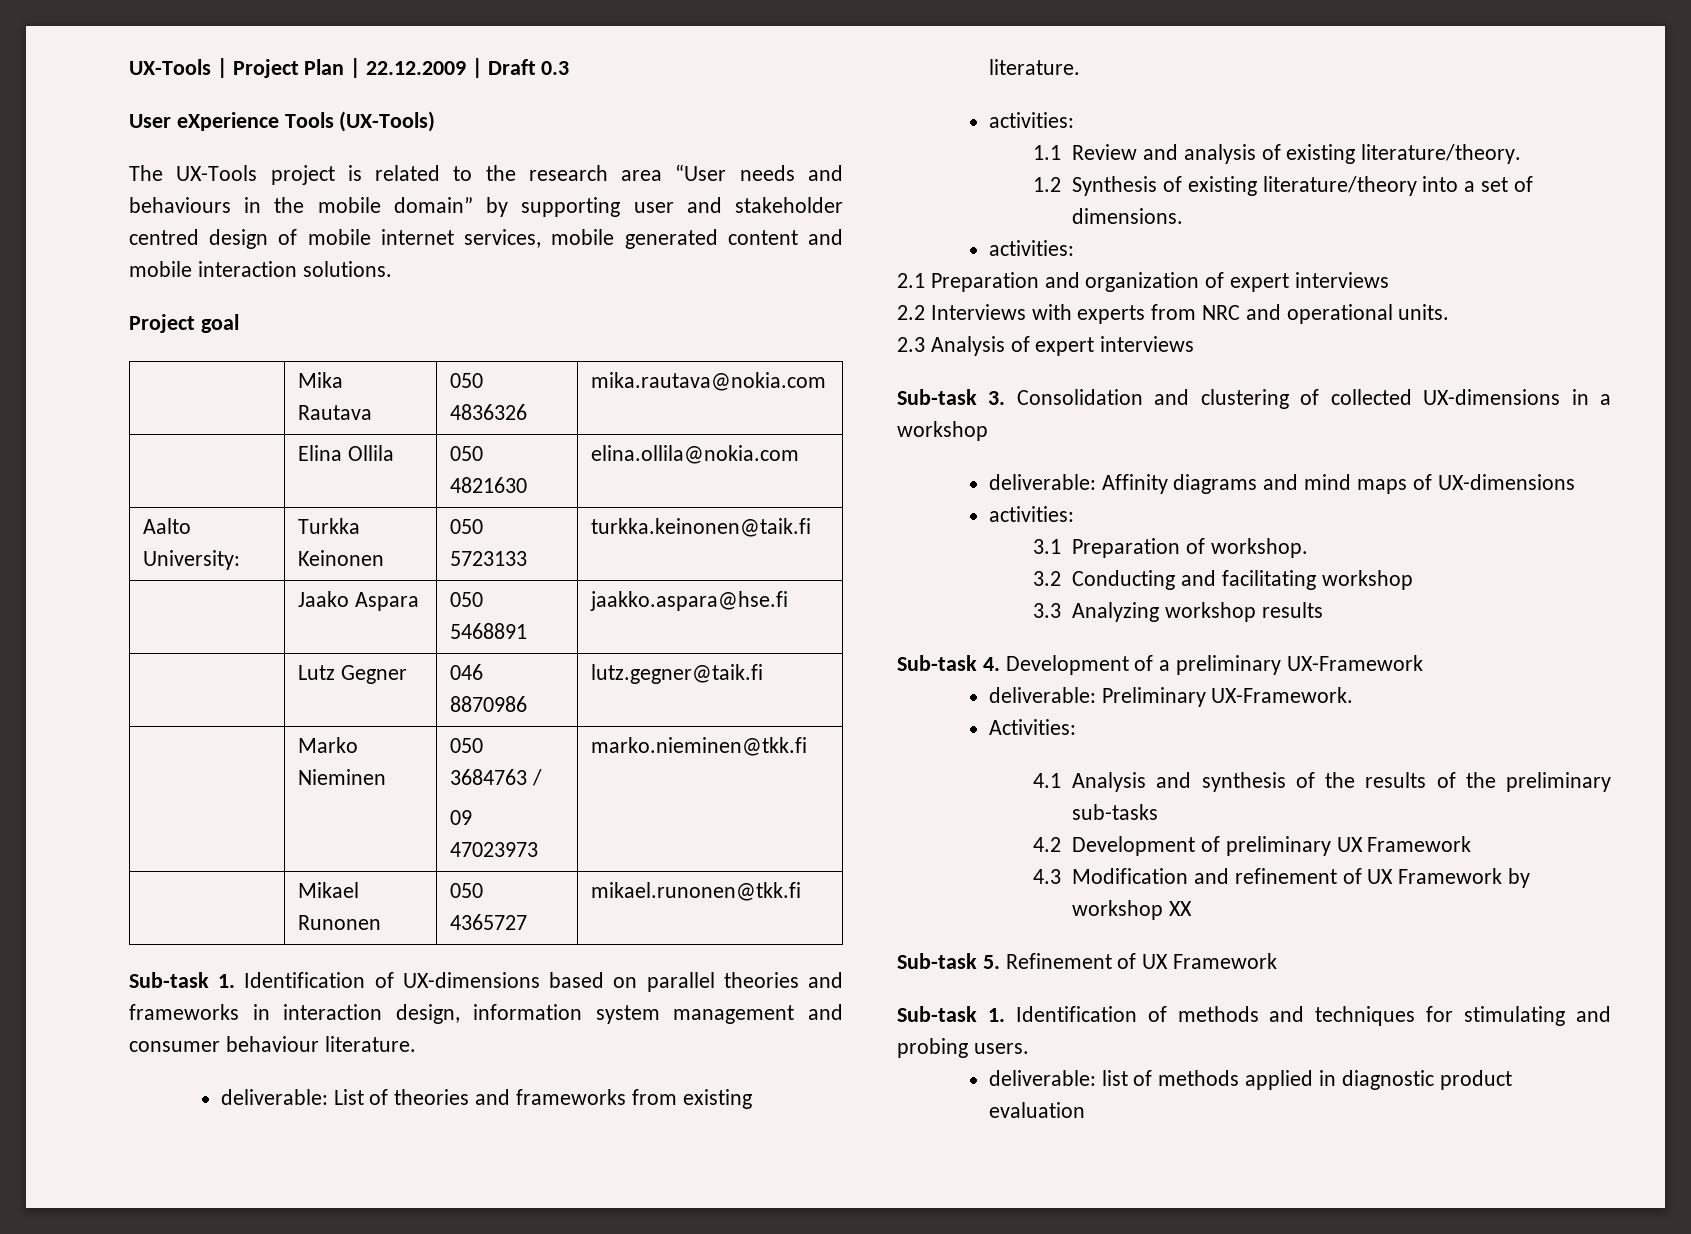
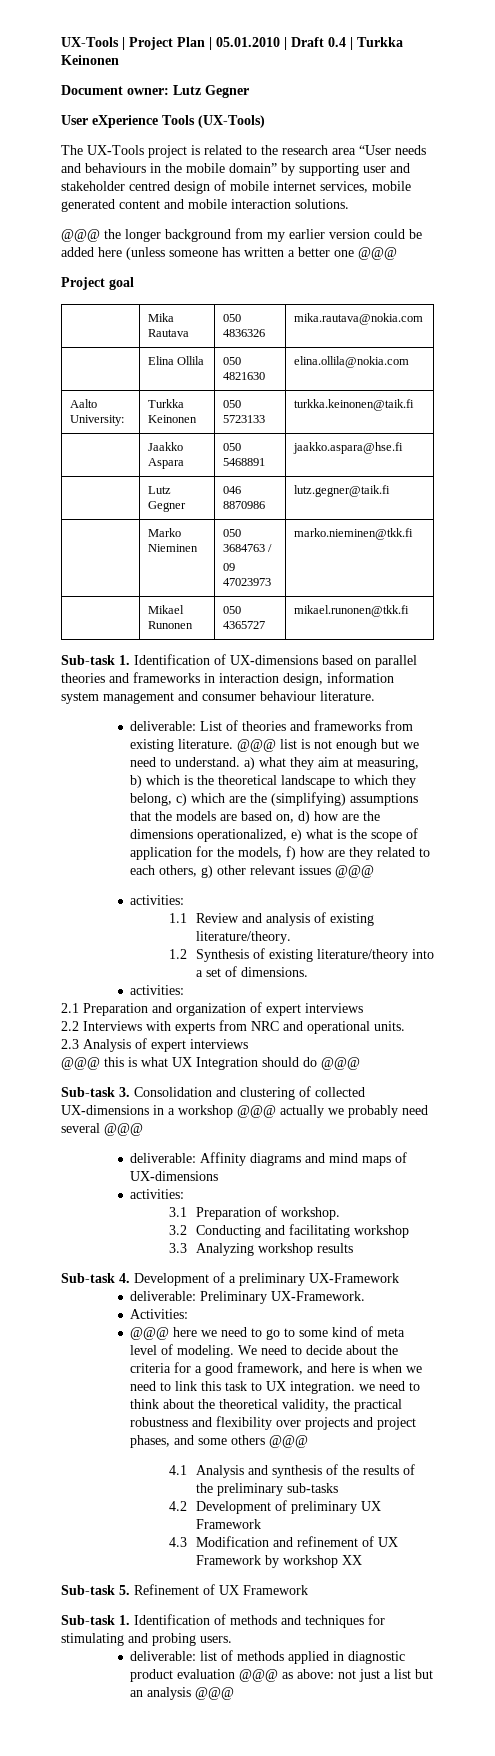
[366,61,467,75] 22.12.2009 -> [216,37,280,47] 05.01.2010
[541,61,570,75] 0.3 -> [328,37,403,50] [61,55,119,65] [61,85,249,98] 0.4 | Turkka Keinonen // Document owner: Lutz Gegner
(392, 269) none -> [61,228,422,242] [61,247,397,260] // @@@ the longer background from my earlier version could be added here (unless someone has written a better one @@@
[298,591,350,607] Jaako -> [147,442,183,451] Jaakko
(1080, 67) none -> [237,739,420,752] [130,757,420,770] [130,775,417,788] [130,792,419,806] [130,811,381,824] [130,828,419,842] [130,846,431,860] [130,865,375,878] @@@ list is not enough but we need to understand. a) what they aim at measuring, b) which is the theoretical landscape to which they belong, c) which are the (simplifying) assumptions that the models are based on, d) how are the dimensions operationalized, e) what is the scope of application for the models, f) how are they related to each others, g) other relevant issues @@@
(1195, 344) none -> [61,1057,360,1070] // @@@ this is what UX Integration should do @@@
(988, 431) none -> [237,1105,428,1118] [61,1123,143,1136] @@@ actually we probably need several @@@
(1076, 727) none -> [130,1326,406,1340] [130,1344,399,1358] [130,1362,423,1376] [130,1381,421,1394] [130,1399,403,1412] [130,1416,417,1430] [130,1435,309,1448] // @@@ here we need to go to some kind of meta level of modeling. We need to decide about the criteria for a good framework, and here is when we need to link this task to UX integration. we need to think about the theoretical validity, the practical robustness and flexibility over projects and project phases, and some others @@@
(1085, 1110) none -> [239,1669,434,1682] [130,1687,235,1700] @@@ as above: not just a list but an analysis @@@

